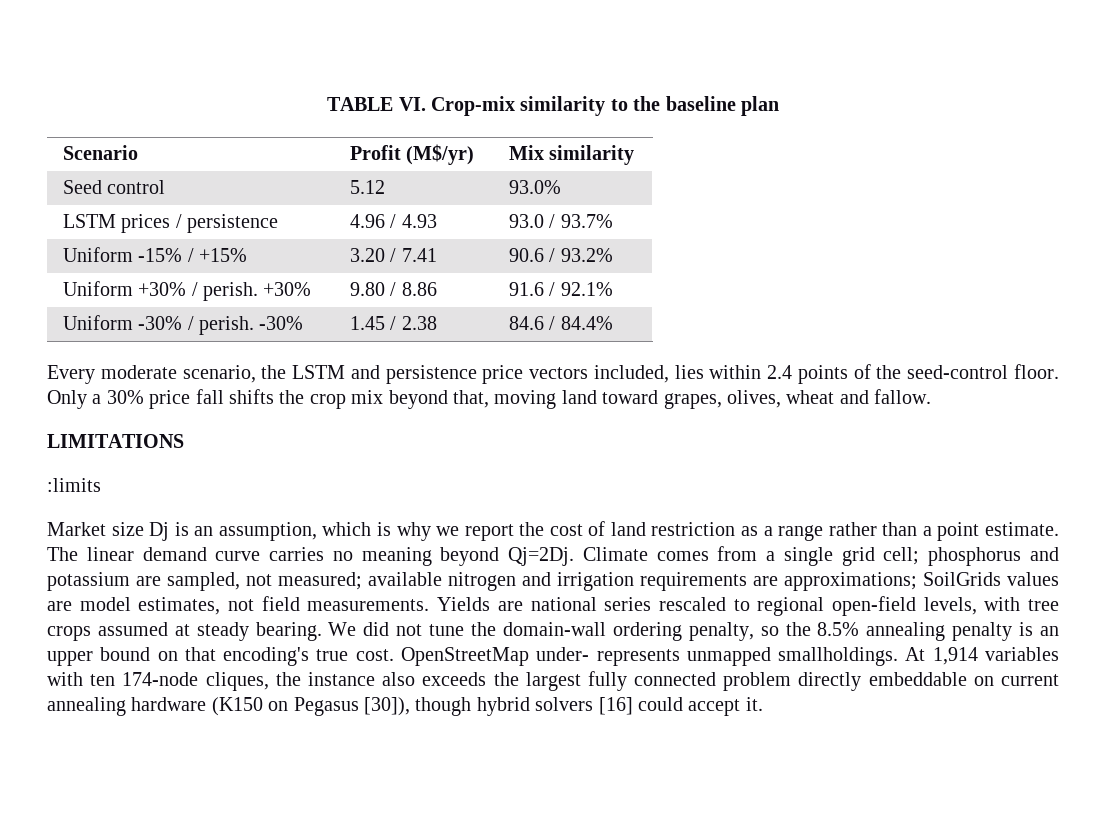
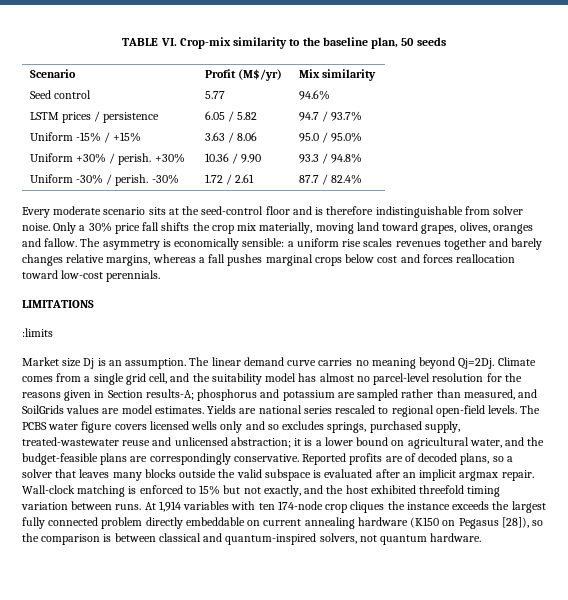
[740,96,779,116] plan -> [371,37,446,49] plan, 50 seeds
[349,180,385,194] [508,180,561,194] 5.12 | 93.0% -> [204,91,225,99] [298,90,330,100] 5.77 | 94.6%
[349,214,437,228] [508,214,544,228] 4.96 / 4.93 | 93.0 -> [204,111,258,122] [298,112,319,121] 6.05 / 5.82 | 94.7
[349,248,437,262] [508,248,613,262] 3.20 / 7.41 | 90.6 / 93.2% -> [204,132,258,143] [298,132,363,143] 3.63 / 8.06 | 95.0 / 95.0%
[349,282,437,296] [508,282,613,296] 9.80 / 8.86 | 91.6 / 92.1% -> [204,153,262,164] [298,153,363,164] 10.36 / 9.90 | 93.3 / 94.8%
[349,316,437,330] [508,316,613,330] [47,364,1059,384] 1.45 / 2.38 | 84.6 / 84.4% // Every moderate scenario, the LSTM and persistence price vectors included, lies within 2.4 points of the seed-control floor. -> [204,174,255,185] [298,174,363,185] [22,206,524,218] [22,223,50,231] 1.72 / 2.61 | 87.7 / 82.4% // Every moderate scenario sits at the seed-control floor and is therefore indistinguishable from solver noise.
[388,390,489,409] beyond that, -> [259,222,313,234] materially,
[786,390,835,404] wheat -> [492,224,533,234] oranges
(932, 396) none -> [80,238,543,250] [22,254,516,266] [22,270,161,282] The asymmetry is economically sensible: a uniform rise scales revenues together and barely changes relative margins, whereas a fall pushes marginal crops below cost and forces reallocation toward low-cost perennials.
[218,521,1060,541] assumption, which is why we report the cost of land restriction as a range rather than a point estimate. -> [125,358,187,369] assumption.
[883,547,1059,566] [47,572,1059,591] [47,596,430,615] cell; phosphorus and potassium are sampled, not measured; available nitrogen and irrigation requirements are approximations; SoilGrids values are model estimates, not field measurements. -> [149,373,522,385] [22,389,538,401] [22,405,204,414] cell, and the suitability model has almost no parcel-level resolution for the reasons given in Section results-A; phosphorus and potassium are sampled rather than measured, and SoilGrids values are model estimates.
[923,597,1059,615] [47,622,1060,641] [47,647,899,666] levels, with tree crops assumed at steady bearing. We did not tune the domain-wall ordering penalty, so the 8.5% annealing penalty is an upper bound on that encoding's true cost. OpenStreetMap under- represents unmapped smallholdings. -> [488,405,541,414] [22,421,460,433] [22,437,545,449] [22,453,513,465] [22,469,534,481] [22,485,501,497] [21,501,142,510] levels. The PCBS water figure covers licensed wells only and so excludes springs, purchased supply, treated-wastewater reuse and unlicensed abstraction; it is a lower bound on agricultural water, and the budget-feasible plans are correspondingly conservative. Reported profits are of decoded plans, so a solver that leaves many blocks outside the valid subspace is evaluated after an implicit argmax repair. Wall-clock matching is enforced to 15% but not exactly, and the host exhibited threefold timing variation between runs.
[205,672,269,691] cliques, -> [325,501,385,513] crop cliques
[382,672,416,686] also -> (450, 506) none
[364,697,763,716] [30]), though hybrid solvers [16] could accept it. -> [501,517,544,528] [22,533,482,545] [28]), so the comparison is between classical and quantum-inspired solvers, not quantum hardware.

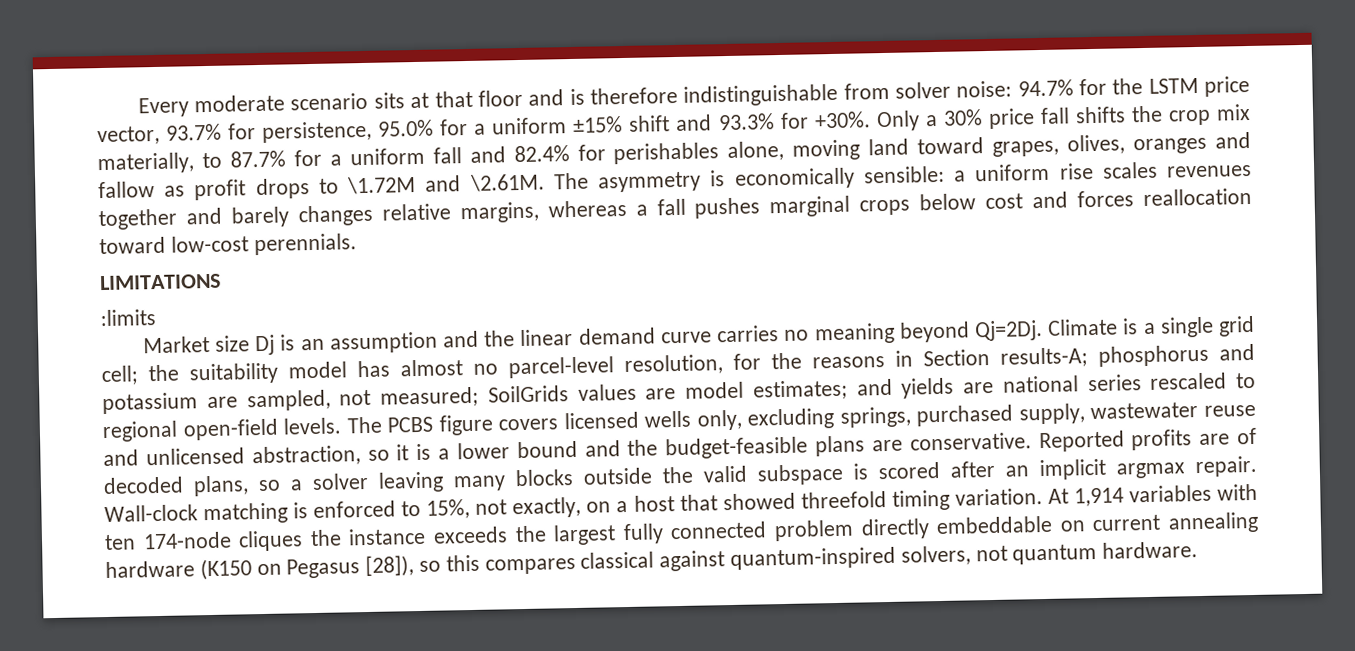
[122,37,446,49] [29,69,76,78] [204,69,282,81] [298,69,376,81] [29,90,91,99] [204,91,225,99] [298,90,330,100] [29,111,160,123] [204,111,258,122] [298,111,363,122] [29,132,142,143] [204,132,258,143] [298,132,363,143] [29,153,185,165] [204,153,262,164] [298,153,363,164] [29,174,179,186] [204,174,255,185] [298,174,363,185] TABLE VI. Crop-mix similarity to the baseline plan, 50 seeds // Scenario | Profit (M$/yr) | Mix similarity // Seed control | 5.77 | 94.6% // LSTM prices / persistence | 6.05 / 5.82 | 94.7 / 93.7% // Uniform -15% / +15% | 3.63 / 8.06 | 95.0 / 95.0% // Uniform +30% / perish. +30% | 10.36 / 9.90 | 93.3 / 94.8% // Uniform -30% / perish. -30% | 1.72 / 2.61 | 87.7 / 82.4% // -> (137, 107) none
[182,206,264,215] the seed-control -> [434,90,473,108] that
[22,223,50,231] noise. -> [956,75,1250,98] [97,111,871,146] noise: 94.7% for the LSTM price vector, 93.7% for persistence, 95.0% for a uniform ±15% shift and 93.3% for +30%.
(313, 228) none -> [201,140,785,169] to 87.7% for a uniform fall and 82.4% for perishables alone,
[44,238,78,247] fallow. -> [98,173,545,201] fallow as profit drops to \1.72M and \2.61M.
[125,357,210,369] assumption. The -> [329,330,516,354] assumption and the
[22,373,82,382] comes from -> [1122,318,1139,335] is
[149,373,190,384] cell, and -> [101,365,139,386] cell;
[432,373,484,382] resolution -> [624,354,723,376] resolution,
[64,390,92,401] given -> (885, 362) none
[357,389,538,401] sampled rather than measured, and -> [246,386,479,412] sampled, not measured;
[154,405,237,414] estimates. Yields -> [752,377,955,401] estimates; and yields
[48,423,79,430] water -> (434, 424) none
[220,421,325,433] only and so excludes -> [696,407,835,431] only, excluding
[22,437,119,446] treated-wastewater -> [1090,402,1199,420] wastewater
[230,437,291,448] abstraction; -> [251,445,390,467] abstraction, so
[391,437,502,449] on agricultural water, -> (578, 449) none
[149,453,231,465] correspondingly -> (903, 445) none
[55,469,110,478] that leaves -> [378,471,444,493] leaving
[324,469,373,478] evaluated -> [878,461,940,480] scored
[199,485,501,497] [21,501,142,510] 15% but not exactly, and the host exhibited threefold timing variation between runs. -> [426,488,1043,519] 15%, not exactly, on a host that showed threefold timing variation.
[325,504,348,513] crop -> (232, 540) none
[22,533,223,545] the comparison is between classical and -> [445,550,726,575] this compares classical against

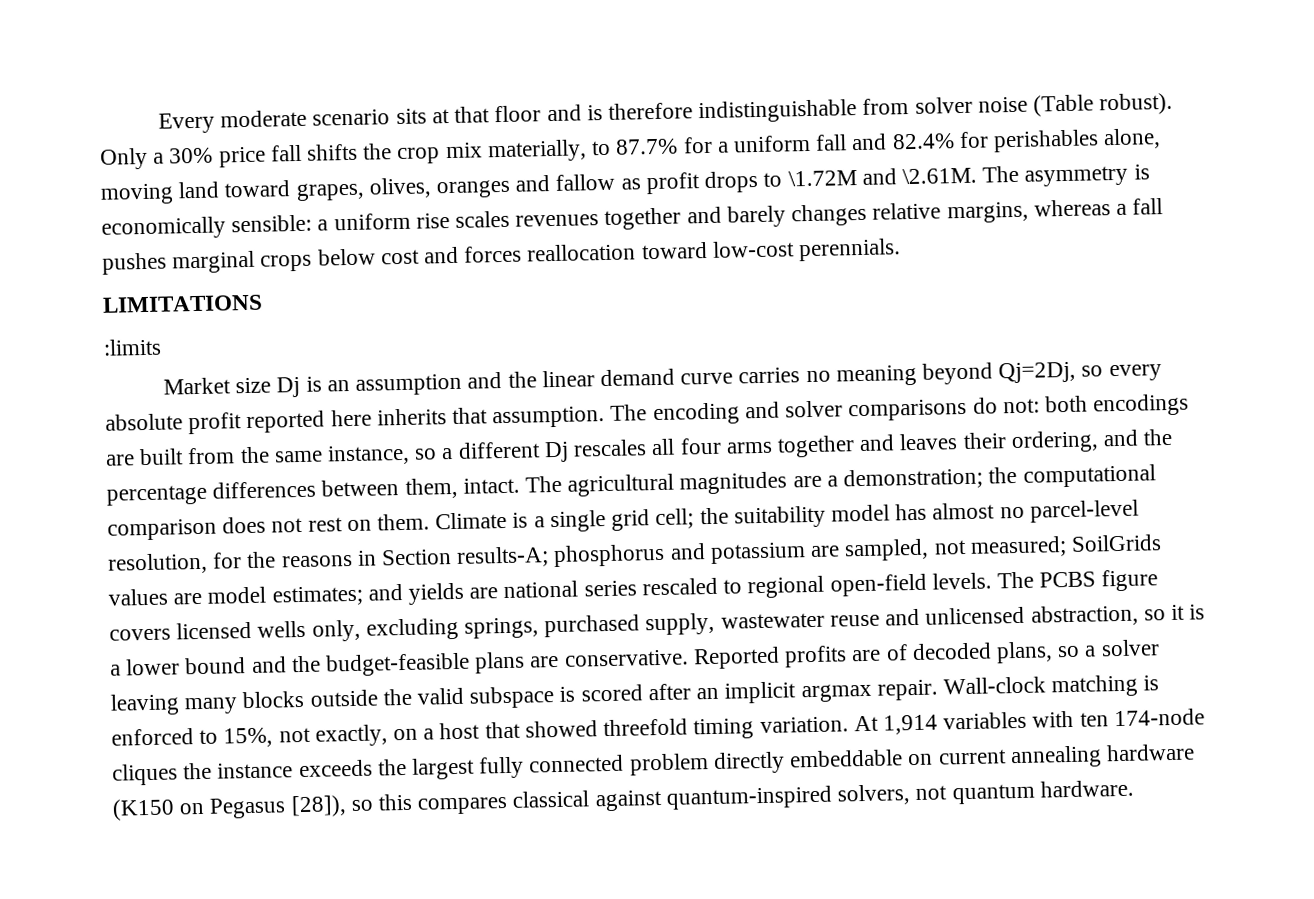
[956,75,1250,98] [97,111,871,146] noise: 94.7% for the LSTM price vector, 93.7% for persistence, 95.0% for a uniform ±15% shift and 93.3% for +30%. -> [977,92,1174,117] noise (Table robust).
[973,320,1043,342] Qj=2Dj. -> [998,361,1162,384] [105,393,1190,435] [105,428,1174,466] [106,464,1156,506] [107,513,431,541] Qj=2Dj, so every absolute profit reported here inherits that assumption. The encoding and solver comparisons do not: both encodings are built from the same instance, so a different Dj rescales all four arms together and leaves their ordering, and the percentage differences between them, intact. The agricultural magnitudes are a demonstration; the computational comparison does not rest on them.

